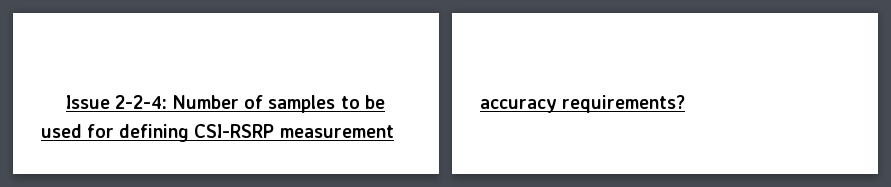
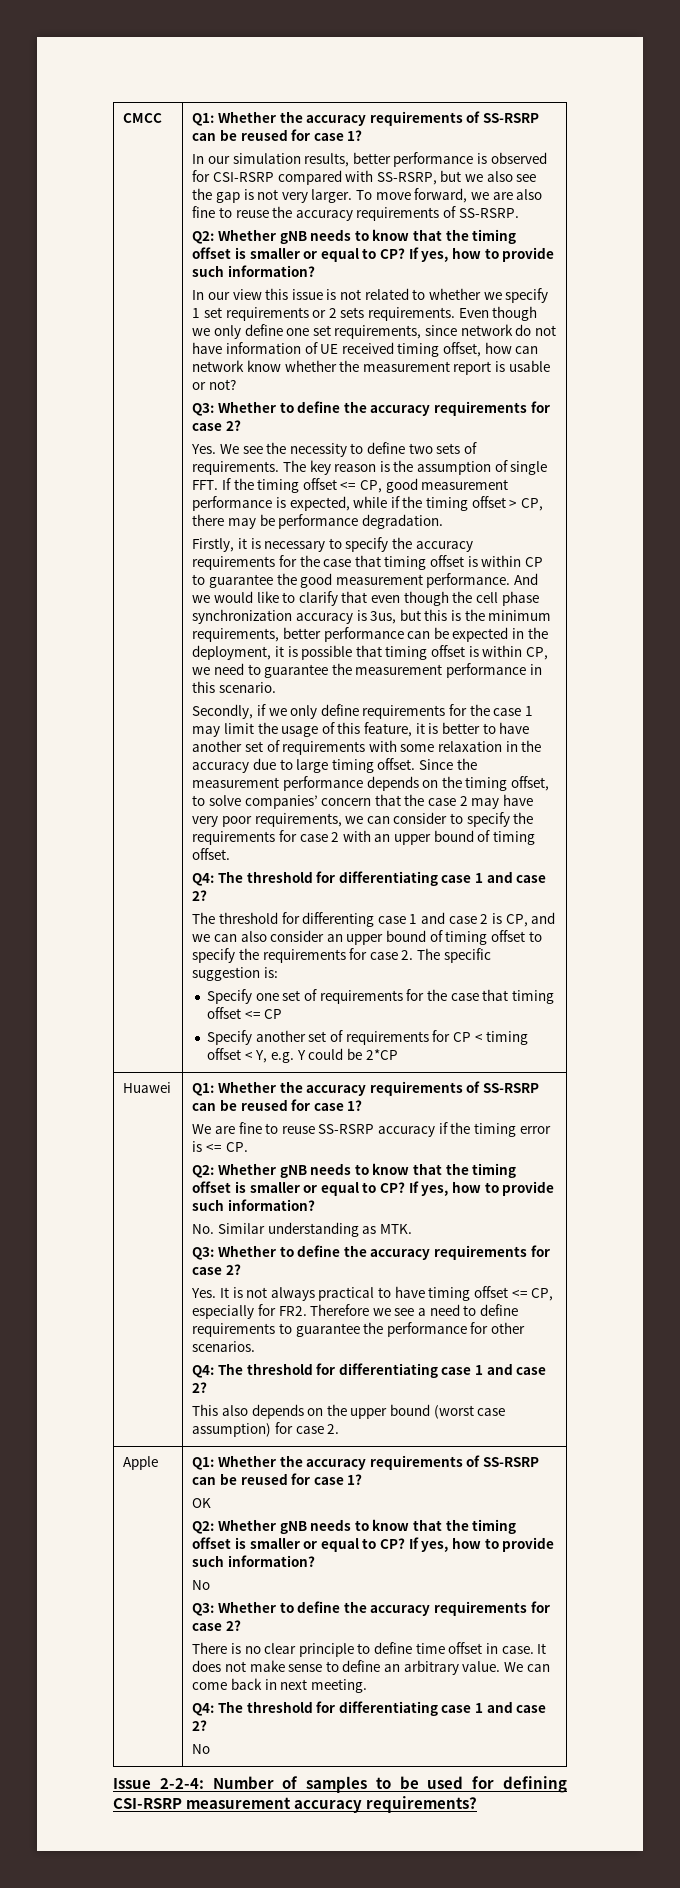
(65, 102) none -> [123,113,163,123] [192,111,540,126] [192,129,363,141] [192,152,547,167] [192,170,537,185] [192,188,543,203] [192,206,519,221] [192,229,517,244] [192,247,555,262] [192,265,315,277] [192,288,549,303] [192,306,538,321] [192,324,557,339] [192,342,539,357] [192,360,550,375] [192,379,236,390] [192,401,550,416] [192,420,241,431] [191,442,478,457] [192,460,548,475] [192,478,509,493] [192,496,544,511] [192,514,443,529] [192,537,473,552] [192,555,544,570] [192,573,539,588] [192,591,539,606] [192,609,552,624] [192,627,548,642] [192,645,549,660] [192,663,542,678] [192,681,276,693] [192,704,534,719] [192,722,530,737] [192,740,542,755] [192,758,477,773] [192,776,550,791] [192,794,534,809] [192,812,534,827] [192,830,536,845] [192,848,231,860] [192,871,547,886] [192,890,208,901] [192,912,556,927] [192,930,542,945] [192,948,491,963] [192,967,278,981] [207,989,554,1004] [207,1007,283,1019] [207,1030,529,1045] [207,1048,398,1063] [123,1082,172,1093] [192,1081,540,1096] [192,1099,363,1111] [192,1122,551,1137] [192,1141,248,1152] [192,1163,517,1178] [192,1181,555,1196] [192,1199,315,1211] [192,1222,412,1237] [192,1245,550,1260] [192,1264,241,1275] [191,1286,554,1301] [192,1304,519,1319] [192,1322,526,1337] [192,1341,256,1352] [192,1363,547,1378] [192,1382,208,1393] [192,1404,506,1419] [192,1422,340,1437] [123,1456,159,1470] [192,1455,540,1470] [192,1473,363,1485] [192,1498,212,1508] [192,1519,517,1534] [192,1537,555,1552] [192,1555,315,1567] [192,1580,211,1590] [192,1601,550,1616] [192,1620,241,1631] [192,1642,547,1657] [192,1660,550,1675] [192,1678,367,1693] [192,1701,547,1716] [192,1720,208,1731] [192,1744,211,1754] CMCC | Q1: Whether the accuracy requirements of SS-RSRP can be reused for case 1? // In our simulation results, better performance is observed for CSI-RSRP compared with SS-RSRP, but we also see the gap is not very larger. To move forward, we are also fine to reuse the accuracy requirements of SS-RSRP. // Q2: Whether gNB needs to know that the timing offset is smaller or equal to CP? If yes, how to provide such information? // In our view this issue is not related to whether we specify 1 set requirements or 2 sets requirements. Even though we only define one set requirements, since network do not have information of UE received timing offset, how can network know whether the measurement report is usable or not? // Q3: Whether to define the accuracy requirements for case 2? // Yes. We see the necessity to define two sets of requirements. The key reason is the assumption of single FFT. If the timing offset <= CP, good measurement performance is expected, while if the timing offset > CP, there may be performance degradation. // Firstly, it is necessary to specify the accuracy requirements for the case that timing offset is within CP to guarantee the good measurement performance. And we would like to clarify that even though the cell phase synchronization accuracy is 3us, but this is the minimum requirements, better performance can be expected in the deployment, it is possible that timing offset is within CP, we need to guarantee the measurement performance in this scenario. // Secondly, if we only define requirements for the case 1 may limit the usage of this feature, it is better to have another set of requirements with some relaxation in the accuracy due to large timing offset. Since the measurement performance depends on the timing offset, to solve companies’ concern that the case 2 may have very poor requirements, we can consider to specify the requirements for case 2 with an upper bound of timing offset. // Q4: The threshold for differentiating case 1 and case 2? // The threshold for differenting case 1 and case 2 is CP, and we can also consider an upper bound of timing offset to specify the requirements for case 2. The specific suggestion is: // Specify one set of requirements for the case that timing offset <= CP // Specify another set of requirements for CP < timing offset < Y, e.g. Y could be 2*CP // Huawei | Q1: Whether the accuracy requirements of SS-RSRP can be reused for case 1? // We are fine to reuse SS-RSRP accuracy if the timing error is <= CP. // Q2: Whether gNB needs to know that the timing offset is smaller or equal to CP? If yes, how to provide such information? // No. Similar understanding as MTK. // Q3: Whether to define the accuracy requirements for case 2? // Yes. It is not always practical to have timing offset <= CP, especially for FR2. Therefore we see a need to define requirements to guarantee the performance for other scenarios. // Q4: The threshold for differentiating case 1 and case 2? // This also depends on the upper bound (worst case assumption) for case 2. // Apple | Q1: Whether the accuracy requirements of SS-RSRP can be reused for case 1? // OK // Q2: Whether gNB needs to know that the timing offset is smaller or equal to CP? If yes, how to provide such information? // No // Q3: Whether to define the accuracy requirements for case 2? // There is no clear principle to define time offset in case. It does not make sense to define an arbitrary value. We can come back in next meeting. // Q4: The threshold for differentiating case 1 and case 2? // No //

